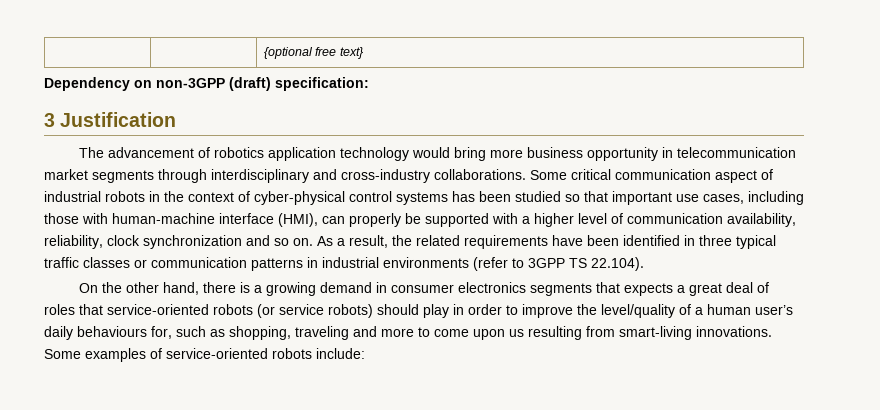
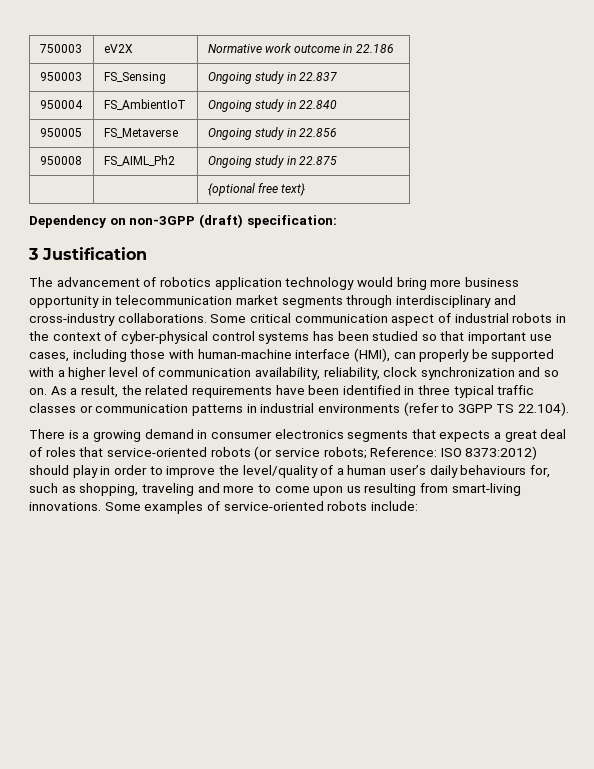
(263, 53) none -> [39,44,82,53] [103,44,133,53] [207,43,394,53] [39,72,82,81] [103,72,166,84] [207,71,338,84] [39,100,83,109] [103,99,186,110] [207,99,338,112] [39,128,82,137] [103,128,178,138] [207,127,338,140] [39,156,82,165] [103,155,175,166] [207,155,338,168] 750003 | eV2X | Normative work outcome in 22.186 // 950003 | FS_Sensing | Ongoing study in 22.837 // 950004 | FS_AmbientIoT | Ongoing study in 22.840 // 950005 | FS_Metaverse | Ongoing study in 22.856 // 950008 | FS_AIML_Ph2 | Ongoing study in 22.875 //
[79,282,237,295] On the other hand, there -> [29,429,65,439] There
[328,304,373,318] robots) -> [323,446,538,460] robots; Reference: ISO 8373:2012)

